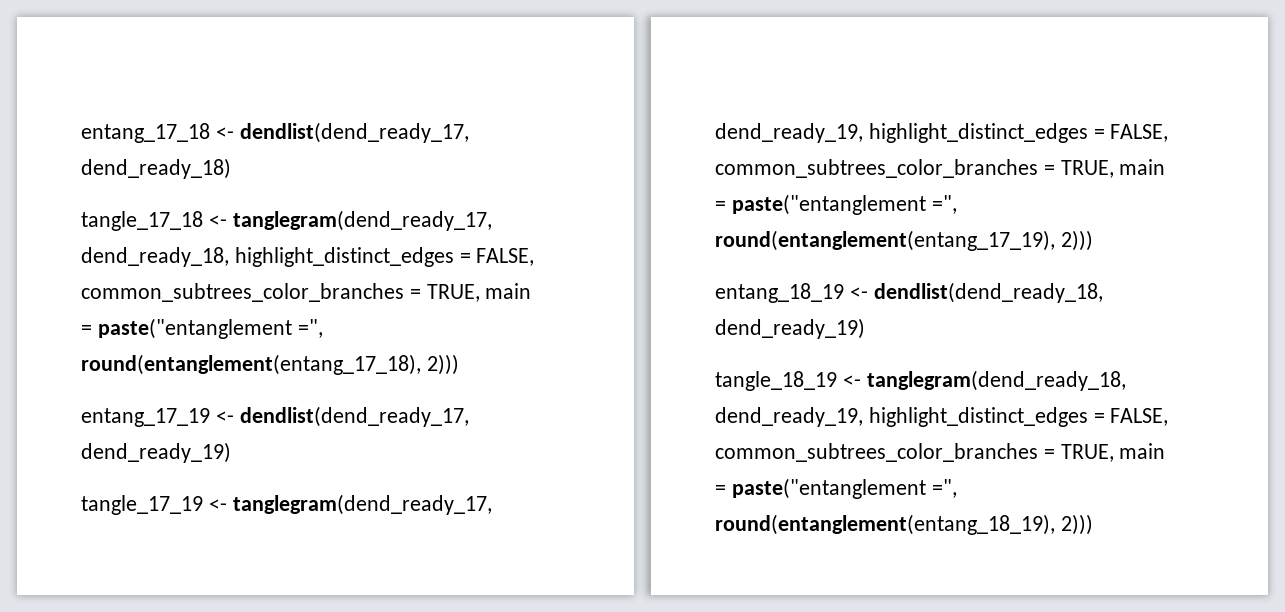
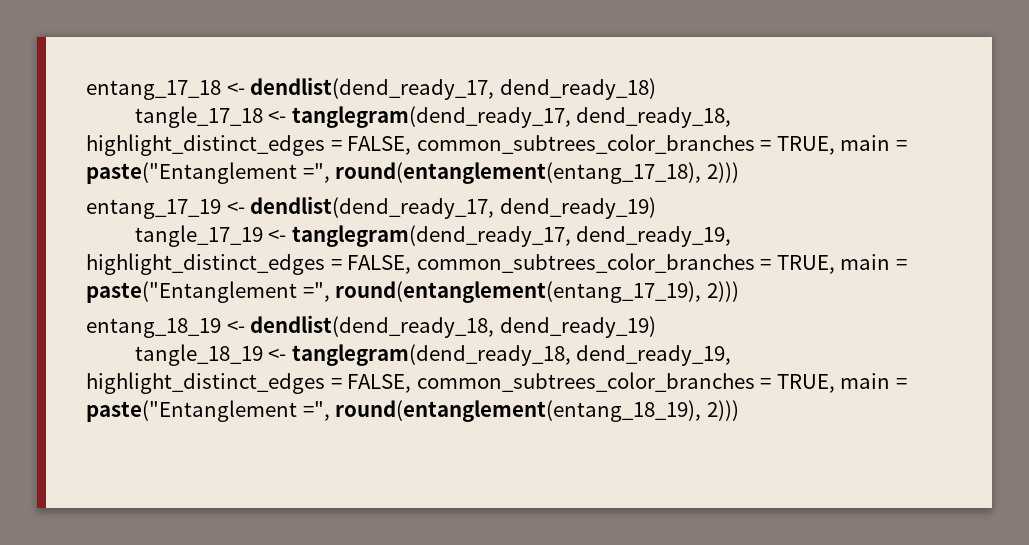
[97,318,292,339] paste("entanglement -> [86,162,297,184] paste("Entanglement
[731,194,926,215] paste("entanglement -> [86,281,297,303] paste("Entanglement
[731,478,926,499] paste("entanglement -> [86,400,297,422] paste("Entanglement

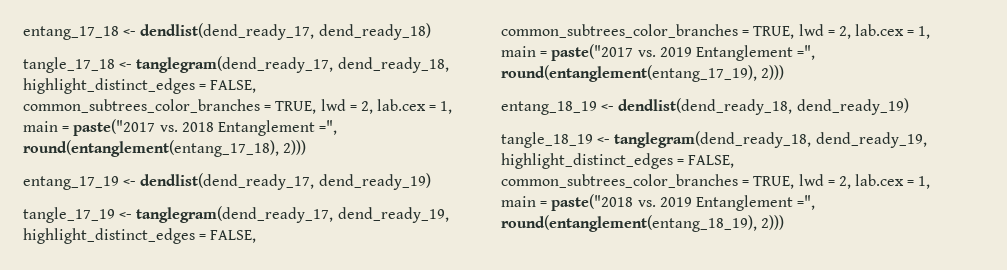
[840,135,907,151] [86,162,297,184] main = paste("Entanglement -> [320,99,453,114] [23,119,315,136] lwd = 2, lab.cex = 1, main = paste("2017 vs. 2018 Entanglement
[840,254,907,270] [86,281,297,303] main = paste("Entanglement -> [798,24,931,39] [501,44,793,61] lwd = 2, lab.cex = 1, main = paste("2017 vs. 2019 Entanglement
[840,373,907,389] [86,400,297,422] main = paste("Entanglement -> [798,174,931,189] [501,194,793,211] lwd = 2, lab.cex = 1, main = paste("2018 vs. 2019 Entanglement

